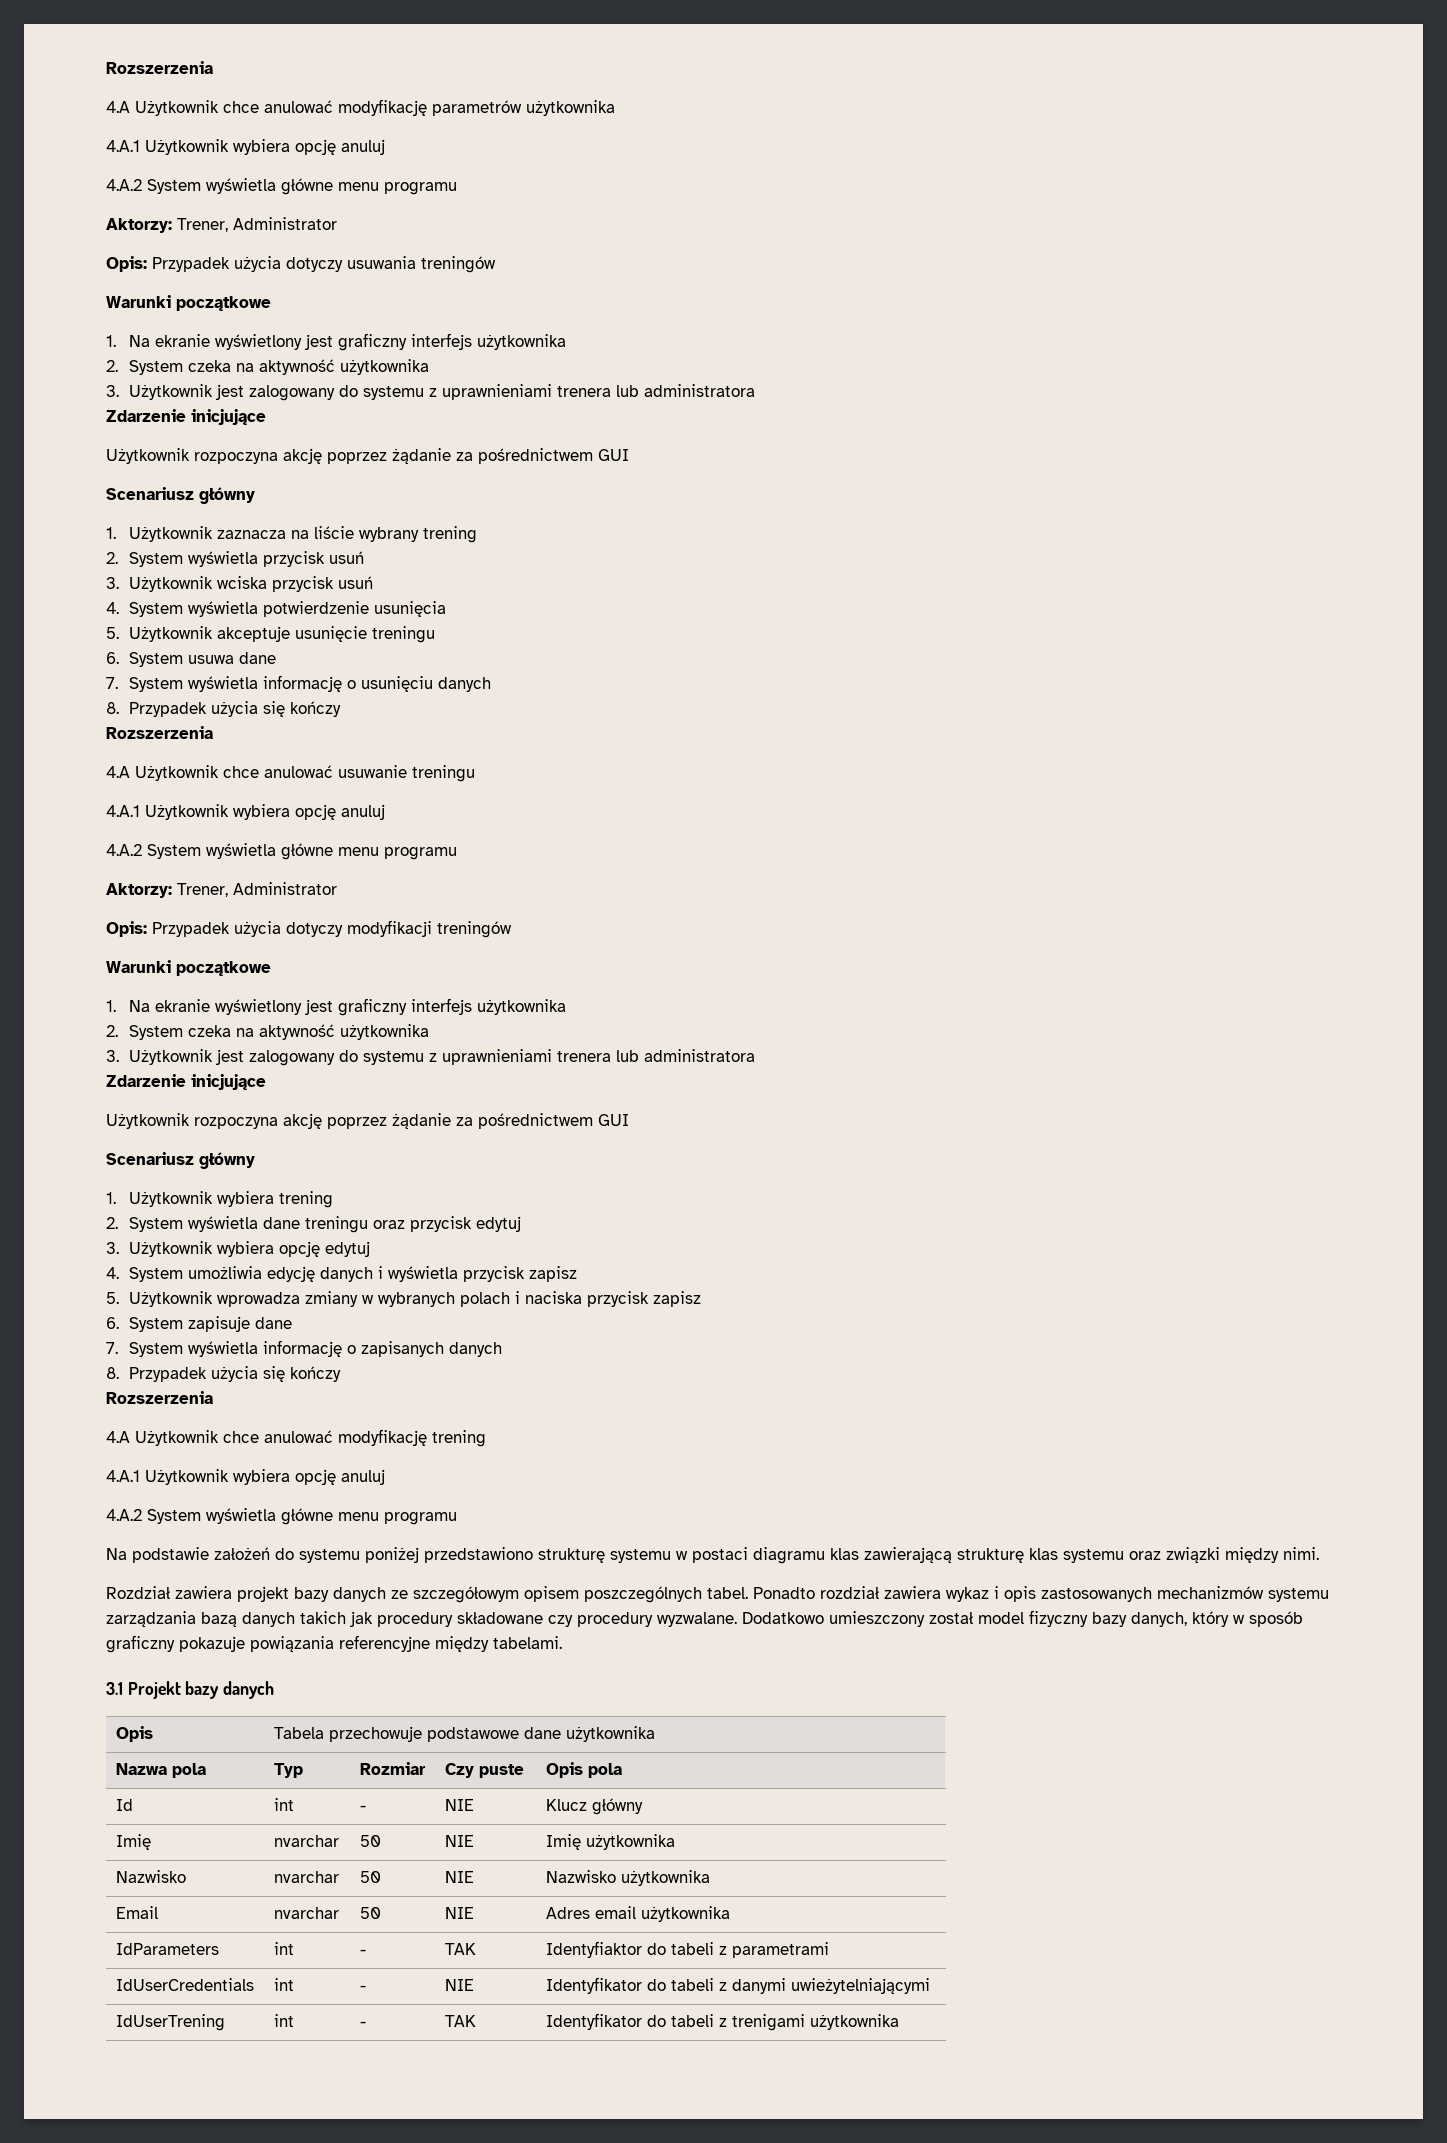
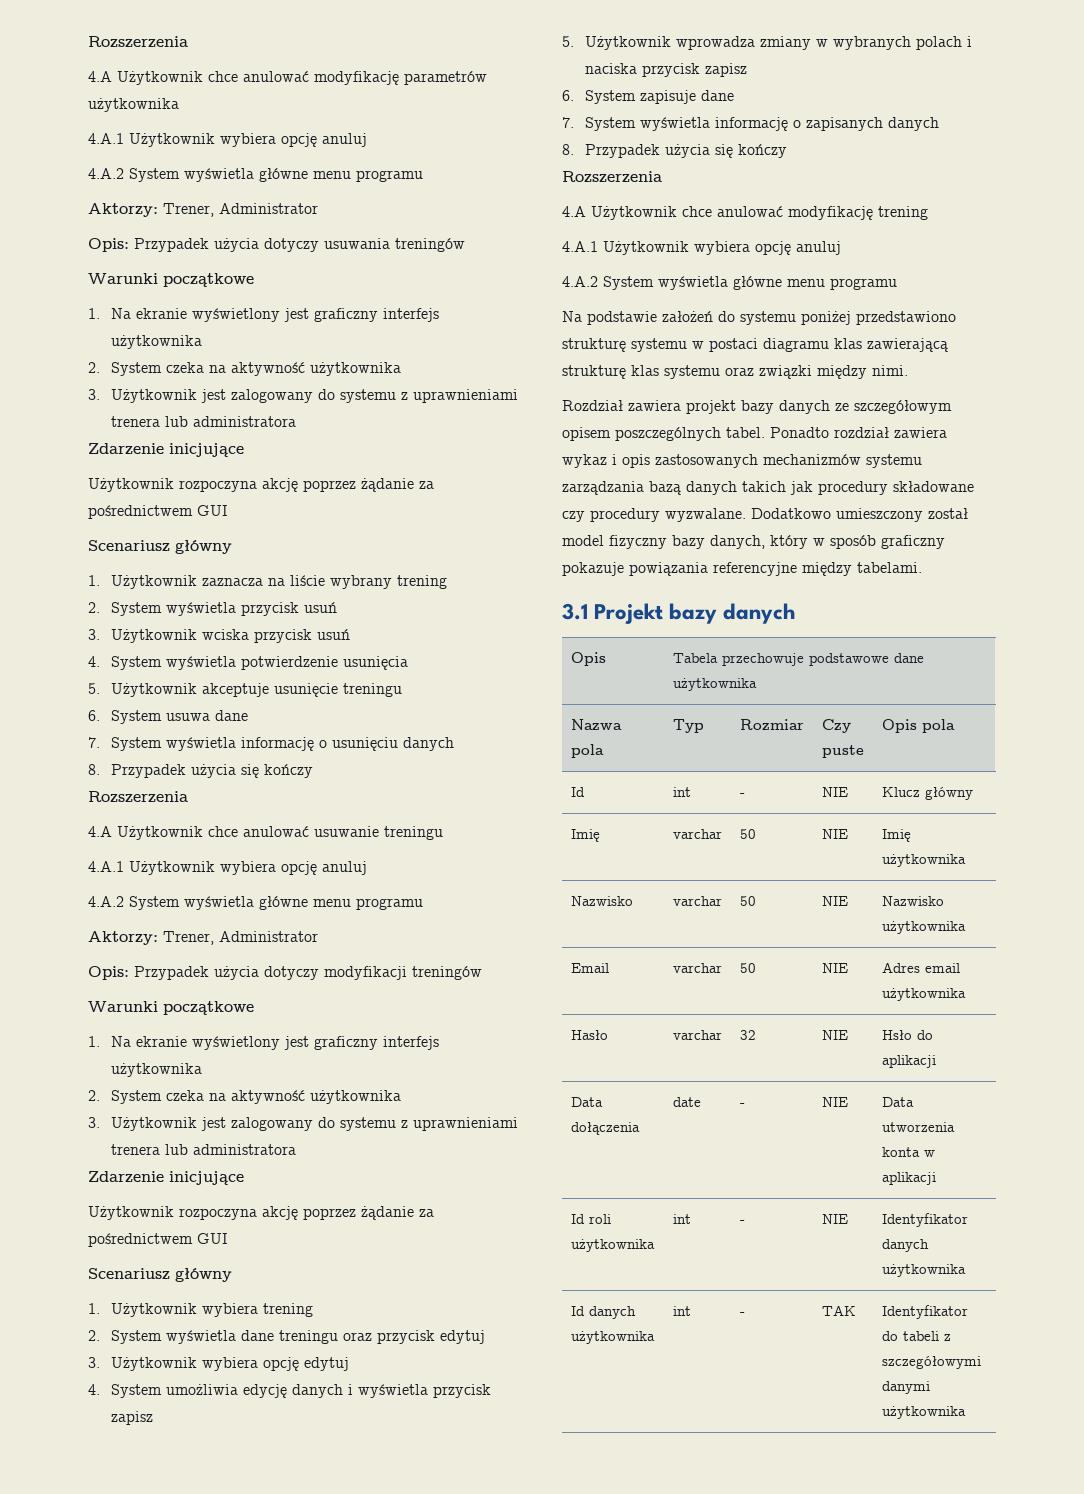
[273,1835,339,1847] nvarchar -> [672,829,722,839] varchar
[273,1871,339,1883] nvarchar -> [672,896,722,906] varchar
[273,1907,339,1919] nvarchar -> [672,963,722,973] varchar
[115,1943,219,1955] [273,1942,294,1955] [359,1949,366,1955] [444,1943,476,1955] [545,1941,829,1958] [115,1978,254,1991] [273,1978,294,1991] [359,1985,366,1991] [444,1979,474,1991] [545,1977,930,1995] [115,2014,225,2031] IdParameters | int | - | TAK | Identyfiaktor do tabeli z parametrami // IdUserCredentials | int | - | NIE | Identyfikator do tabeli z danymi uwieżytelniającymi // IdUserTrening -> [570,1030,608,1040] [672,1030,722,1040] [739,1030,756,1040] [821,1030,848,1040] [881,1030,933,1040] [881,1055,936,1068] [570,1097,603,1107] [570,1122,640,1135] [672,1097,701,1107] [739,1103,745,1107] [821,1097,848,1107] [881,1097,914,1107] [881,1122,955,1132] [881,1147,935,1157] [881,1172,936,1185] [570,1214,611,1224] [570,1239,655,1252] [672,1214,691,1224] [739,1220,745,1224] [821,1214,848,1224] [881,1213,968,1227] [881,1239,929,1252] [881,1264,966,1277] [570,1306,636,1319] [570,1331,655,1344] Hasło | varchar | 32 | NIE | Hsło do aplikacji // Data dołączenia | date | - | NIE | Data utworzenia konta w aplikacji // Id roli użytkownika | int | - | NIE | Identyfikator danych użytkownika // Id danych użytkownika
[731,2014,805,2031] trenigami -> [881,1356,981,1369] [881,1381,930,1394] szczegółowymi danymi

